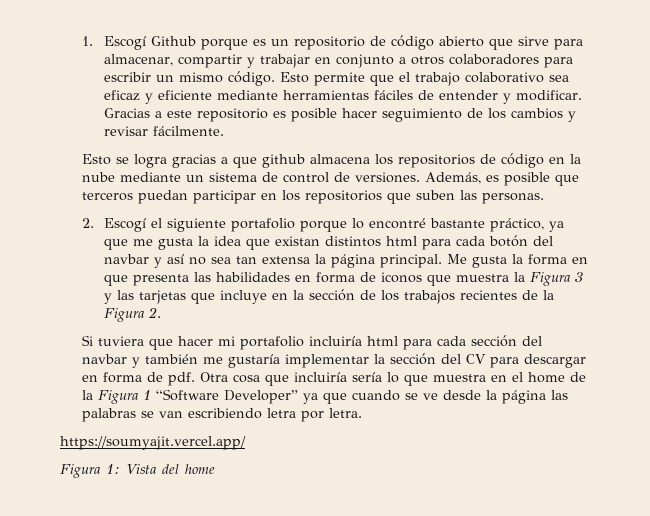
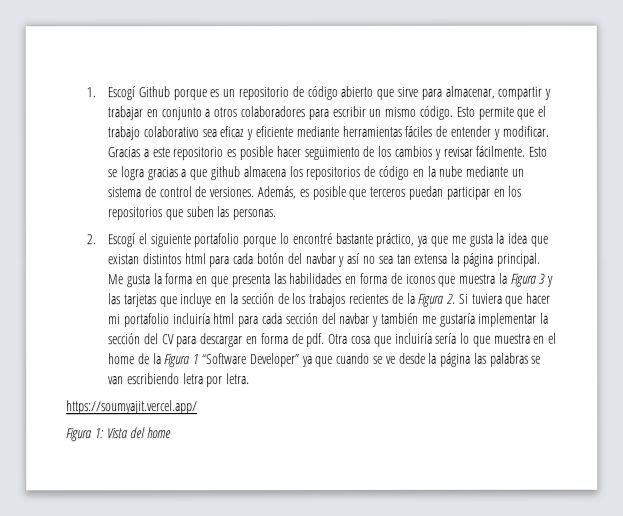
(224, 131) // -> (526, 151) none
(161, 312) // -> (457, 298) none

